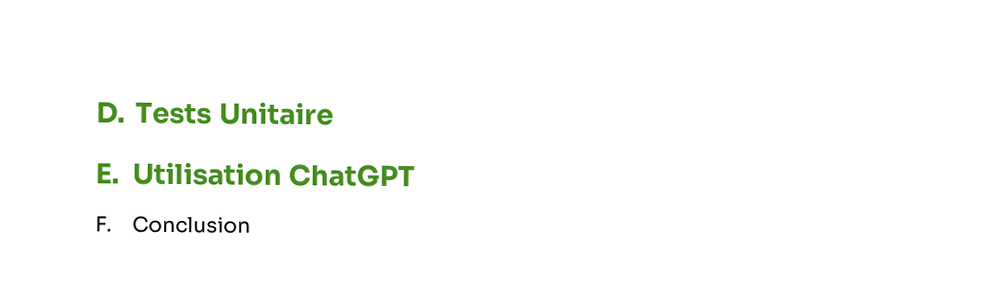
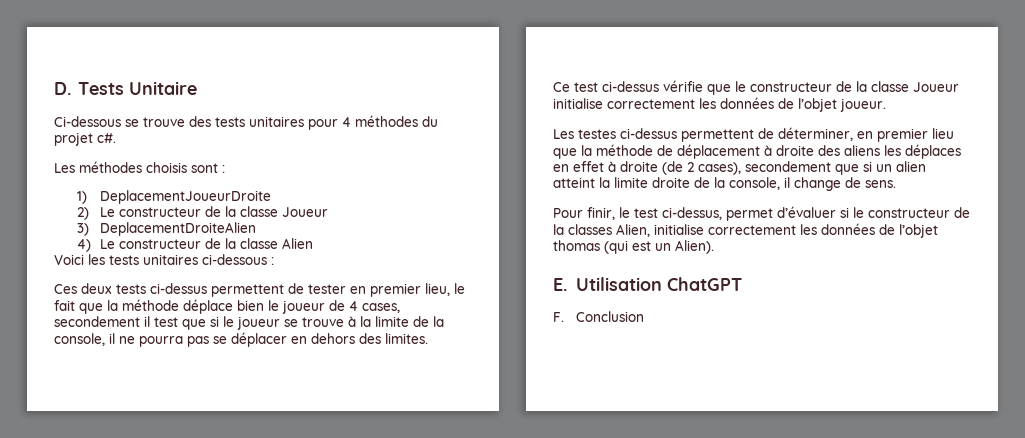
(334, 113) none -> [54,115,438,130] [54,132,116,146] [54,161,225,173] [76,190,271,204] [76,206,328,220] [76,222,256,236] [76,238,313,252] [54,254,274,265] [54,283,465,297] [54,299,400,314] [54,316,444,330] [54,332,428,347] [553,80,959,95] [553,97,886,112] [553,127,954,142] [553,144,961,159] [553,161,926,175] [553,177,896,191] [553,206,970,221] [553,223,938,238] [553,240,714,254] // Ci-dessous se trouve des tests unitaires pour 4 méthodes du projet c#. // Les méthodes choisis sont : // 1) DeplacementJoueurDroite // 2) Le constructeur de la classe Joueur // 3) DeplacementDroiteAlien // 4) Le constructeur de la classe Alien // Voici les tests unitaires ci-dessous : // Ces deux tests ci-dessus permettent de tester en premier lieu, le fait que la méthode déplace bien le joueur de 4 cases, secondement il test que si le joueur se trouve à la limite de la console, il ne pourra pas se déplacer en dehors des limites. // Ce test ci-dessus vérifie que le constructeur de la classe Joueur initialise correctement les données de l’objet joueur. // Les testes ci-dessus permettent de déterminer, en premier lieu que la méthode de déplacement à droite des aliens les déplaces en effet à droite (de 2 cases), secondement que si un alien atteint la limite droite de la console, il change de sens. // Pour finir, le test ci-dessus, permet d’évaluer si le constructeur de la classes Alien, initialise correctement les données de l’objet thomas (qui est un Alien).

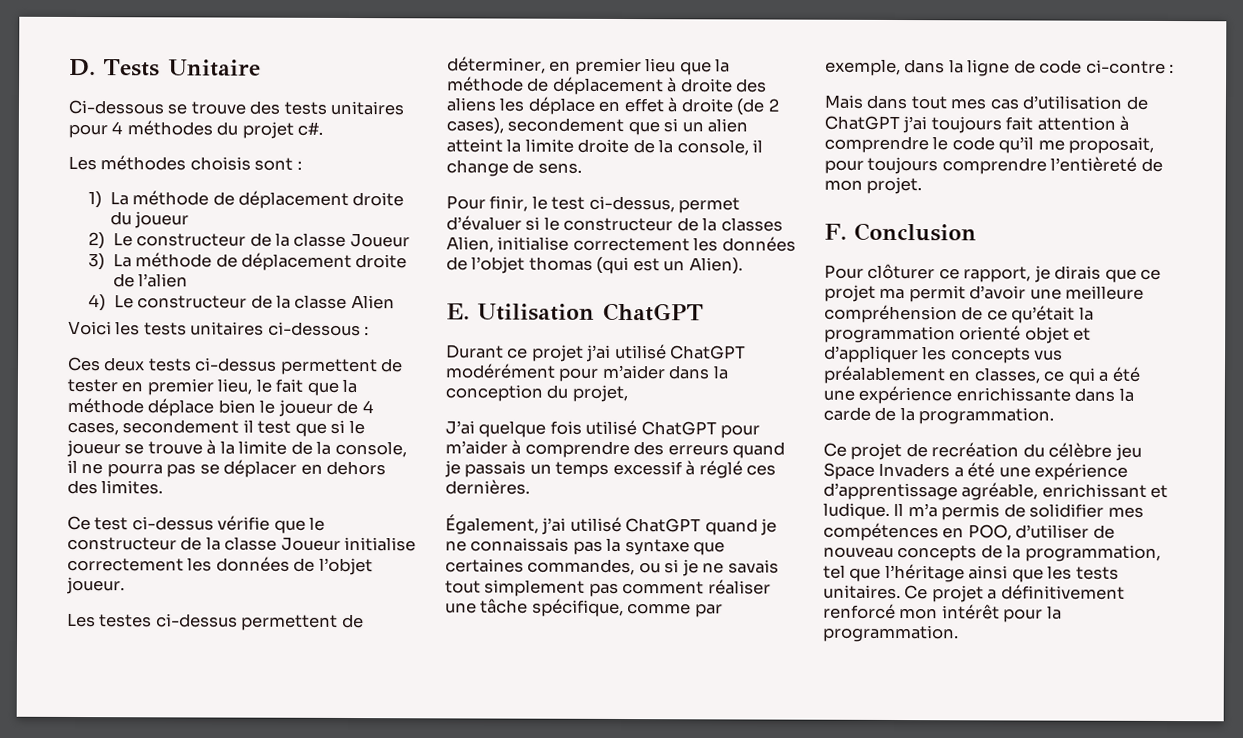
[99,190,271,204] DeplacementJoueurDroite -> [109,190,405,210] [109,211,190,229] La méthode de déplacement droite du joueur
[99,222,256,236] DeplacementDroiteAlien -> [112,252,408,272] [112,273,189,288] La méthode de déplacement droite de l’alien
[905,144,961,159] déplaces -> [527,96,595,115] déplace
[553,311,644,322] F. Conclusion -> [446,343,747,362] [445,363,729,382] [445,384,628,403] [445,419,761,439] [445,439,786,459] [444,460,777,479] [445,479,530,495] [445,514,778,536] [445,537,726,556] [445,558,779,577] [445,579,771,597] [445,598,723,618] [825,58,1175,77] [824,94,1149,110] [824,115,1130,134] [824,135,1155,154] [824,156,1163,175] [824,176,923,195] [824,222,978,242] [824,263,1162,283] [824,284,1145,303] [824,304,1094,324] [824,325,1092,344] [824,345,1064,364] [823,365,1141,385] [823,385,1134,405] [823,406,1055,425] [823,442,1142,461] [823,462,1129,481] [823,482,1169,501] [823,502,1144,521] [823,522,1115,542] [823,544,1161,562] [823,563,1119,583] [823,584,1125,603] [823,603,1062,623] [823,624,959,643] Durant ce projet j’ai utilisé ChatGPT modérément pour m’aider dans la conception du projet, // J’ai quelque fois utilisé ChatGPT pour m’aider à comprendre des erreurs quand je passais un temps excessif à réglé ces dernières. // Également, j’ai utilisé ChatGPT quand je ne connaissais pas la syntaxe que certaines commandes, ou si je ne savais tout simplement pas comment réaliser une tâche spécifique, comme par exemple, dans la ligne de code ci-contre : // Mais dans tout mes cas d’utilisation de ChatGPT j’ai toujours fait attention à comprendre le code qu’il me proposait, pour toujours comprendre l’entièreté de mon projet. // F. Conclusion // Pour clôturer ce rapport, je dirais que ce projet ma permit d’avoir une meilleure compréhension de ce qu’était la programmation orienté objet et d’appliquer les concepts vus préalablement en classes, ce qui a été une expérience enrichissante dans la carde de la programmation. // Ce projet de recréation du célèbre jeu Space Invaders a été une expérience d’apprentissage agréable, enrichissant et ludique. Il m’a permis de solidifier mes compétences en POO, d’utiliser de nouveau concepts de la programmation, tel que l’héritage ainsi que les tests unitaires. Ce projet a définitivement renforcé mon intérêt pour la programmation.

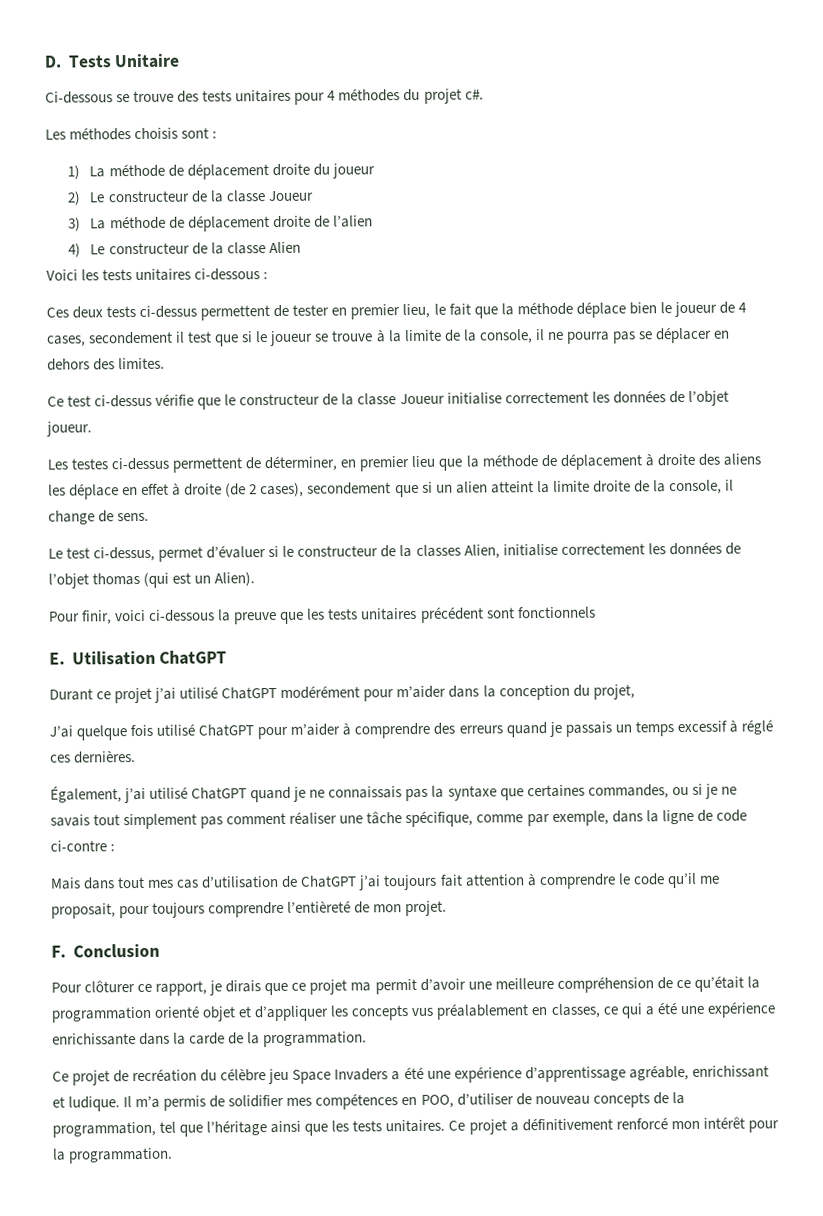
[446,195,548,212] Pour finir, le -> [48,548,63,559] Le
(743, 266) none -> [49,606,596,625] // Pour finir, voici ci-dessous la preuve que les tests unitaires précédent sont fonctionnels

